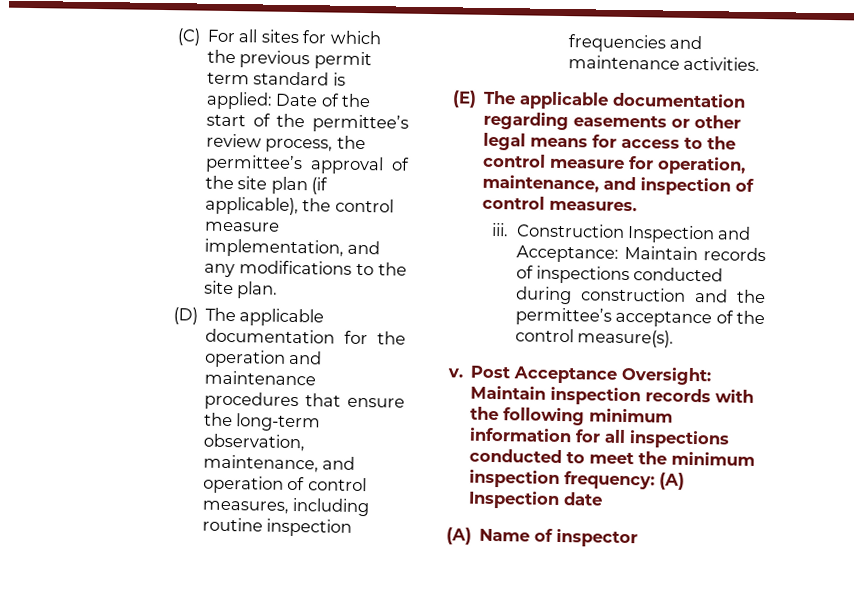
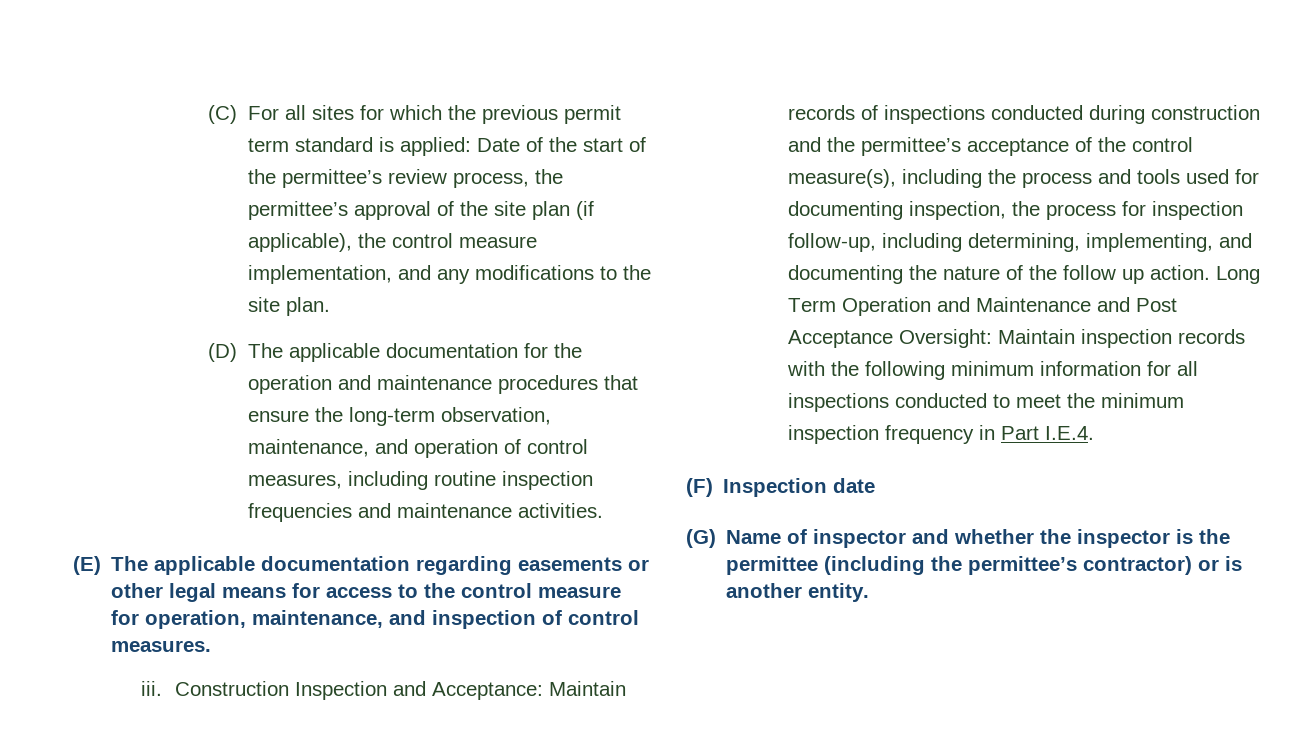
[576,329,674,348] [447,368,463,378] measure(s). // v. -> [787,169,1259,188] [787,201,1243,220] [787,233,1252,252] [787,265,1260,284] [787,297,1130,316] measure(s), including the process and tools used for documenting inspection, the process for inspection follow-up, including determining, implementing, and documenting the nature of the follow up action. Long Term Operation and Maintenance and
[564,471,686,490] frequency: (A) -> [884,425,1094,444] [686,478,713,497] frequency in Part I.E.4. // (F)
[446,527,472,545] (A) -> [686,529,716,548] (G)
(639, 538) none -> [912,529,1231,548] [726,556,1243,575] [726,583,870,602] and whether the inspector is the permittee (including the permittee’s contractor) or is another entity.

